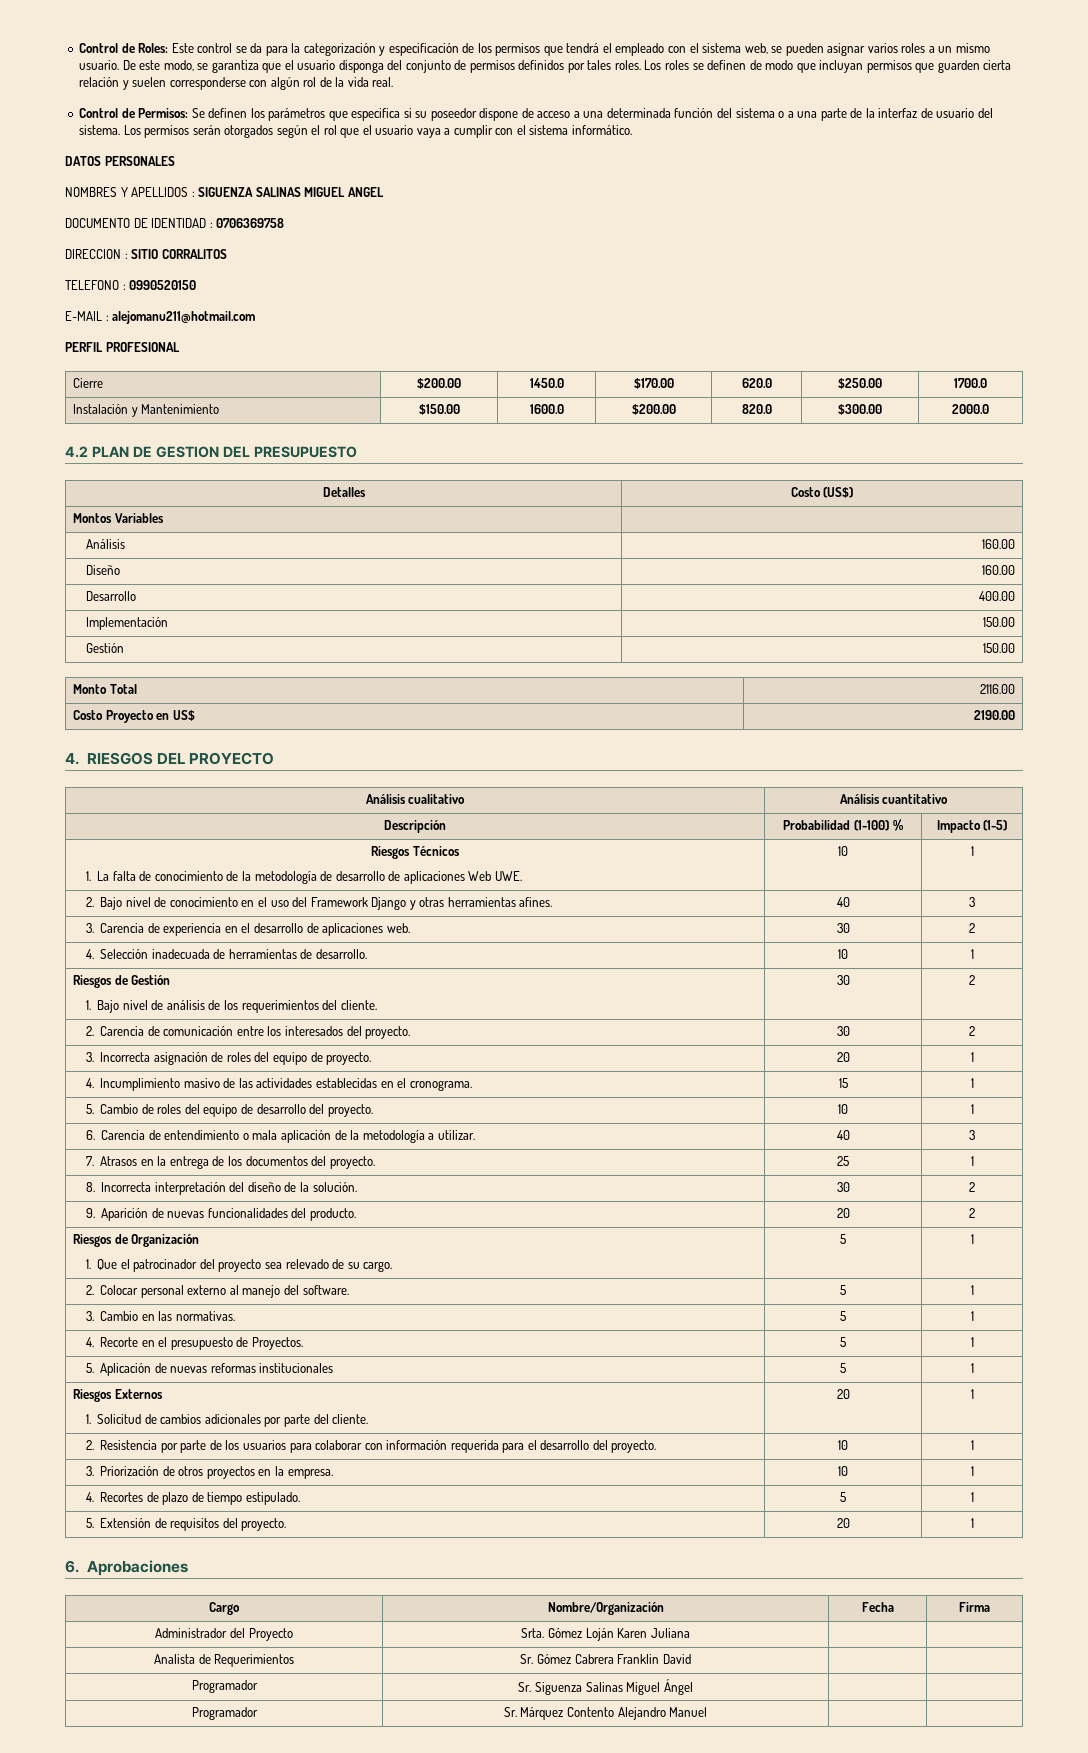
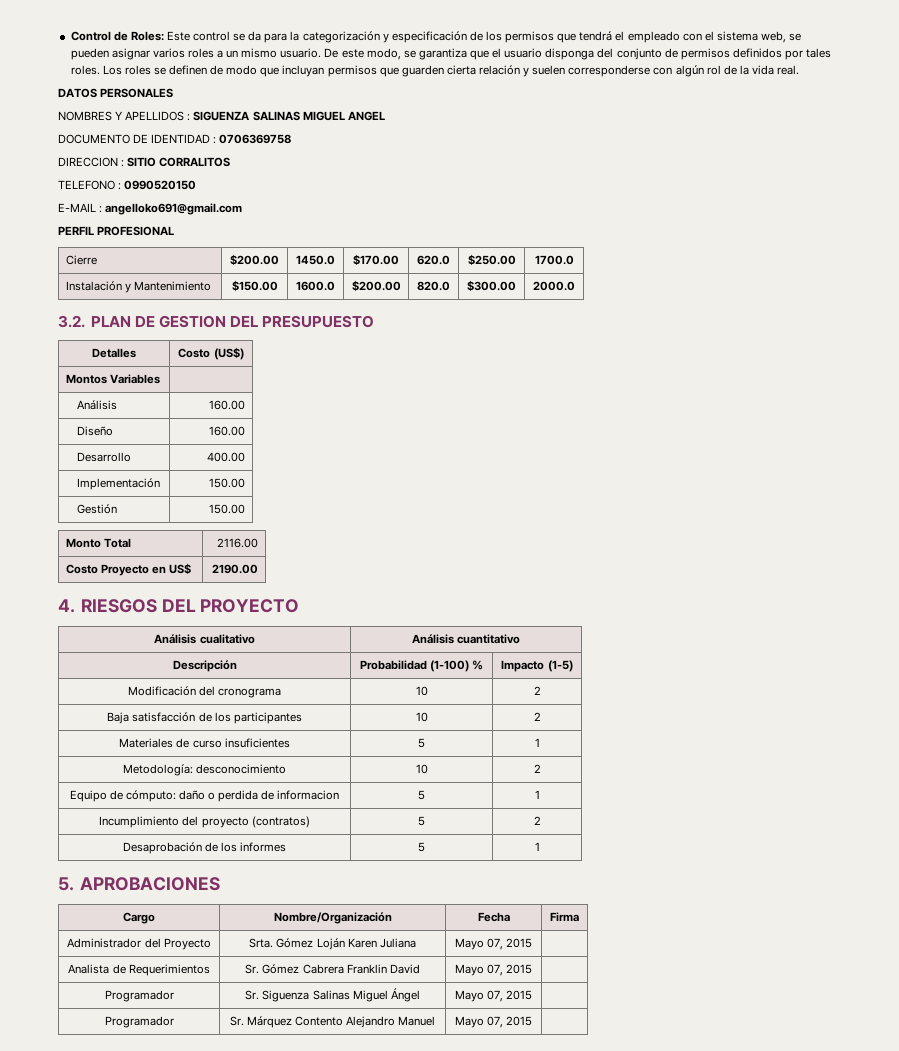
[79,108,993,121] [79,125,632,138] // Control de Permisos: Se definen los parámetros que especifica si su poseedor dispone de acceso a una determinada función del sistema o a una parte de la interfaz de usuario del sistema. Los permisos serán otorgados según el rol que el usuario vaya a cumplir con el sistema informático. -> (800, 70) none
[112,311,256,324] alejomanu211@hotmail.com -> [105,203,243,215] angelloko691@gmail.com
[65,446,88,458] 4.2 -> [58,315,85,328] 3.2.
[371,846,460,859] [85,871,522,884] [838,846,848,856] [970,846,974,856] [85,897,553,910] [836,897,850,907] [969,897,975,907] [85,923,410,936] [836,923,850,933] [969,923,975,933] [85,949,367,959] [838,949,848,959] [970,949,974,959] [73,975,171,988] [85,1000,377,1013] [836,975,850,985] [969,975,975,985] [85,1026,411,1039] [836,1026,850,1036] [969,1026,975,1036] [85,1052,372,1065] [836,1052,850,1062] [970,1052,974,1062] [85,1078,472,1091] [838,1078,848,1088] [970,1078,974,1088] [85,1104,373,1117] [838,1104,848,1114] [970,1104,974,1114] [85,1130,475,1143] [836,1130,850,1140] [969,1130,975,1140] [85,1156,375,1169] [837,1156,849,1166] [970,1156,974,1166] [85,1182,357,1195] [836,1182,850,1192] [969,1182,975,1192] [85,1208,356,1221] [836,1208,850,1218] [969,1208,975,1218] [73,1234,200,1247] [85,1259,393,1272] [840,1234,846,1244] [970,1234,974,1244] [85,1285,349,1298] [840,1285,846,1295] [970,1285,974,1295] [85,1311,235,1321] [840,1311,846,1321] [970,1311,974,1321] [85,1337,303,1350] [840,1337,846,1347] [970,1337,974,1347] [85,1363,334,1376] [840,1363,846,1373] [970,1363,974,1373] [73,1389,163,1402] [85,1414,369,1427] [836,1389,850,1399] [970,1389,974,1399] [85,1440,657,1453] [838,1440,848,1450] [970,1440,974,1450] [85,1466,333,1479] [838,1466,848,1476] [970,1466,974,1476] [85,1492,300,1505] [840,1492,846,1502] [970,1492,974,1502] [85,1518,287,1531] [836,1518,850,1528] [970,1518,974,1528] [65,1560,188,1576] Riesgos Técnicos // 1. La falta de conocimiento de la metodología de desarrollo de aplicaciones Web UWE. | 10 | 1 // 2. Bajo nivel de conocimiento en el uso del Framework Django y otras herramientas afines. | 40 | 3 // 3. Carencia de experiencia en el desarrollo de aplicaciones web. | 30 | 2 // 4. Selección inadecuada de herramientas de desarrollo. | 10 | 1 // Riesgos de Gestión // 1. Bajo nivel de análisis de los requerimientos del cliente. | 30 | 2 // 2. Carencia de comunicación entre los interesados del proyecto. | 30 | 2 // 3. Incorrecta asignación de roles del equipo de proyecto. | 20 | 1 // 4. Incumplimiento masivo de las actividades establecidas en el cronograma. | 15 | 1 // 5. Cambio de roles del equipo de desarrollo del proyecto. | 10 | 1 // 6. Carencia de entendimiento o mala aplicación de la metodología a utilizar. | 40 | 3 // 7. Atrasos en la entrega de los documentos del proyecto. | 25 | 1 // 8. Incorrecta interpretación del diseño de la solución. | 30 | 2 // 9. Aparición de nuevas funcionalidades del producto. | 20 | 2 // Riesgos de Organización // 1. Que el patrocinador del proyecto sea relevado de su cargo. | 5 | 1 // 2. Colocar personal externo al manejo del software. | 5 | 1 // 3. Cambio en las normativas. | 5 | 1 // 4. Recorte en el presupuesto de Proyectos. | 5 | 1 // 5. Aplicación de nuevas reformas institucionales | 5 | 1 // Riesgos Externos // 1. Solicitud de cambios adicionales por parte del cliente. | 20 | 1 // 2. Resistencia por parte de los usuarios para colaborar con información requerida para el desarrollo del proyecto. | 10 | 1 // 3. Priorización de otros proyectos en la empresa. | 10 | 1 // 4. Recortes de plazo de tiempo estipulado. | 5 | 1 // 5. Extensión de requisitos del proyecto. | 20 | 1 // 6. Aprobaciones -> [127,686,282,698] [415,686,428,696] [533,686,541,695] [107,712,302,724] [415,712,428,722] [533,712,541,721] [119,738,290,748] [418,738,425,748] [534,738,540,747] [122,764,287,776] [415,764,428,774] [533,764,541,773] [69,790,340,802] [418,790,425,800] [534,790,540,799] [99,816,310,828] [418,816,425,826] [533,816,541,825] [122,842,287,854] [418,842,425,852] [534,842,540,851] [58,877,220,891] Modificación del cronograma | 10 | 2 // Baja satisfacción de los participantes | 10 | 2 // Materiales de curso insuficientes | 5 | 1 // Metodología: desconocimiento | 10 | 2 // Equipo de cómputo: daño o perdida de informacion | 5 | 1 // Incumplimiento del proyecto (contratos) | 5 | 2 // Desaprobación de los informes | 5 | 1 // 5. APROBACIONES
(690, 1633) none -> [454,938,533,950] Mayo 07, 2015
(691, 1659) none -> [454,964,533,976] Mayo 07, 2015
(693, 1687) none -> [454,990,533,1002] Mayo 07, 2015
(708, 1712) none -> [454,1016,533,1028] Mayo 07, 2015

